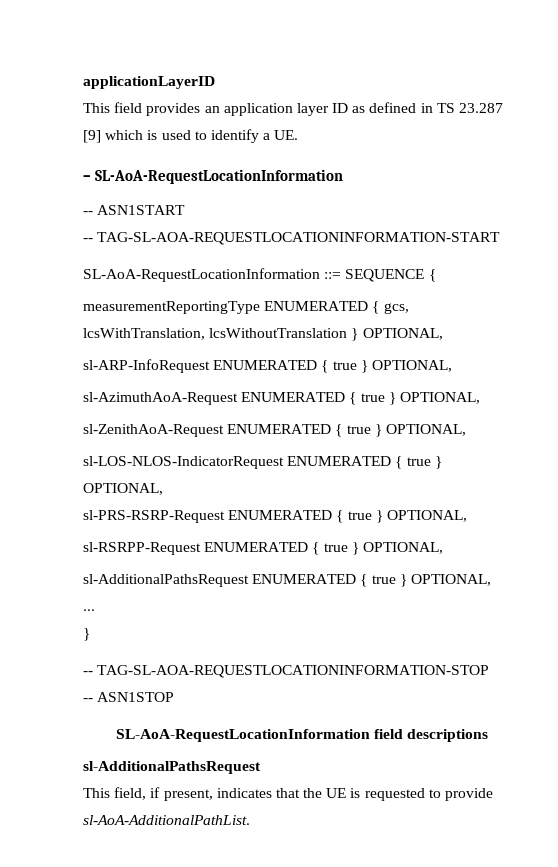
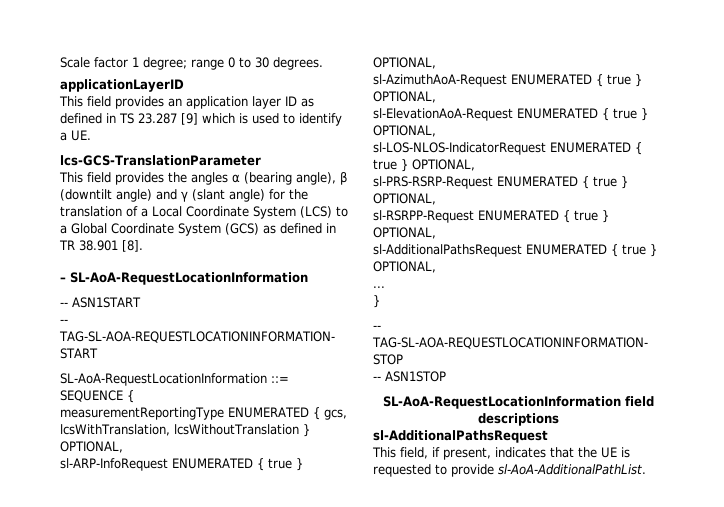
(83, 82) none -> [60,57,323,70] Scale factor 1 degree; range 0 to 30 degrees. //
(299, 135) none -> [60,155,261,166] [59,172,347,185] [60,189,308,202] [60,206,348,219] [60,223,336,236] [59,240,143,252] // lcs-GCS-TranslationParameter // This field provides the angles α (bearing angle), β (downtilt angle) and γ (slant angle) for the translation of a Local Coordinate System (LCS) to a Global Coordinate System (GCS) as defined in TR 38.901 [8].
[83,424,224,437] sl-ZenithAoA-Request -> [373,108,513,121] sl-ElevationAoA-Request

